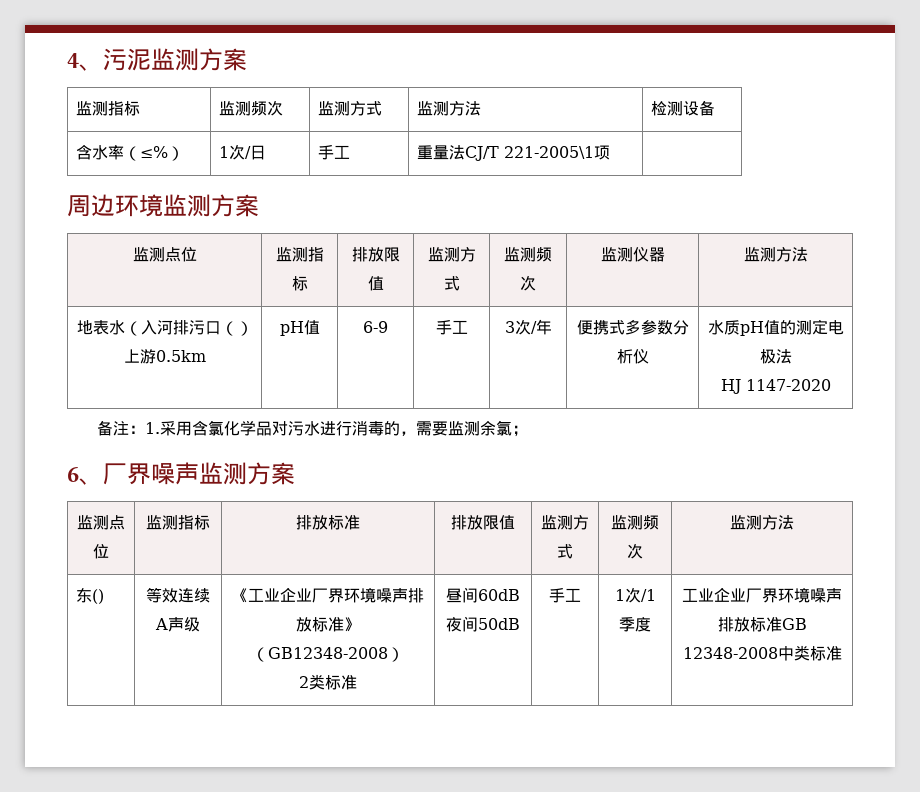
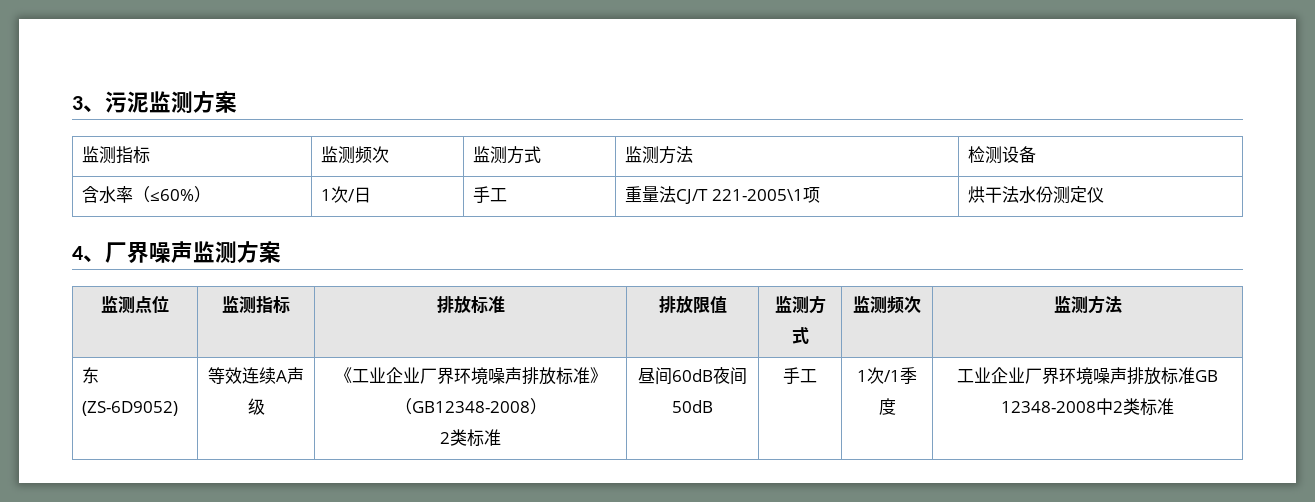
[67,53,79,68] 4 -> [72,96,83,110] 3
[139,146,168,158] ≤% -> [150,189,195,201] ≤60%
[67,194,259,217] [132,247,197,262] [275,247,324,262] [291,276,308,291] [351,247,400,262] [367,276,384,291] [427,247,476,262] [443,276,460,291] [504,247,552,262] [520,275,536,291] [600,247,665,262] [743,247,808,262] [76,320,253,336] [123,349,206,364] [279,320,320,336] [363,321,388,333] [435,320,468,335] [504,319,552,335] [576,319,689,335] [616,349,649,364] [707,319,844,336] [759,349,792,364] [720,379,831,394] [97,420,529,437] [67,467,79,482] // 周边环境监测方案 // 监测点位 | 监测指标 | 排放限值 | 监测方式 | 监测频次 | 监测仪器 | 监测方法 // 地表水（入河排污口（）上游0.5km | pH值 | 6-9 | 手工 | 3次/年 | 便携式多参数分析仪 | 水质pH值的测定电极法 // HJ 1147-2020 // 备注：1.采用含氯化学品对污水进行消毒的，需要监测余氯； // 6 -> [968,186,1105,204] [72,246,83,260] 烘干法水份测定仪 // 4
[91,589,104,604] () -> [82,401,179,416] (ZS-6D9052)
(794, 653) none -> [1113,401,1123,413] 2

